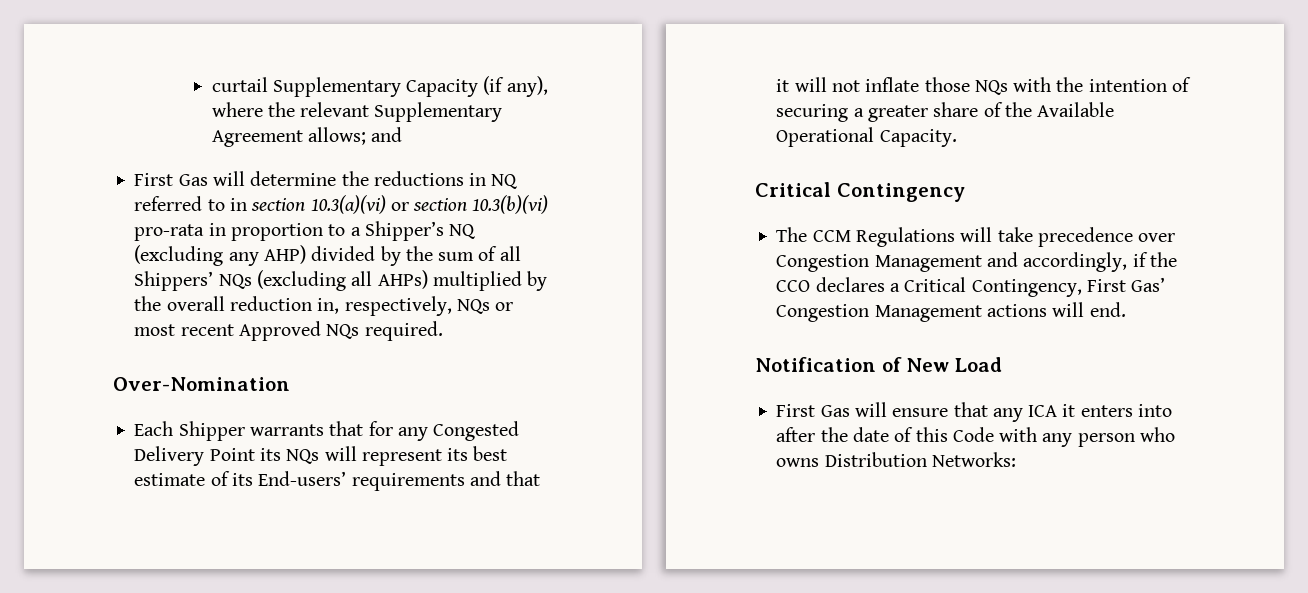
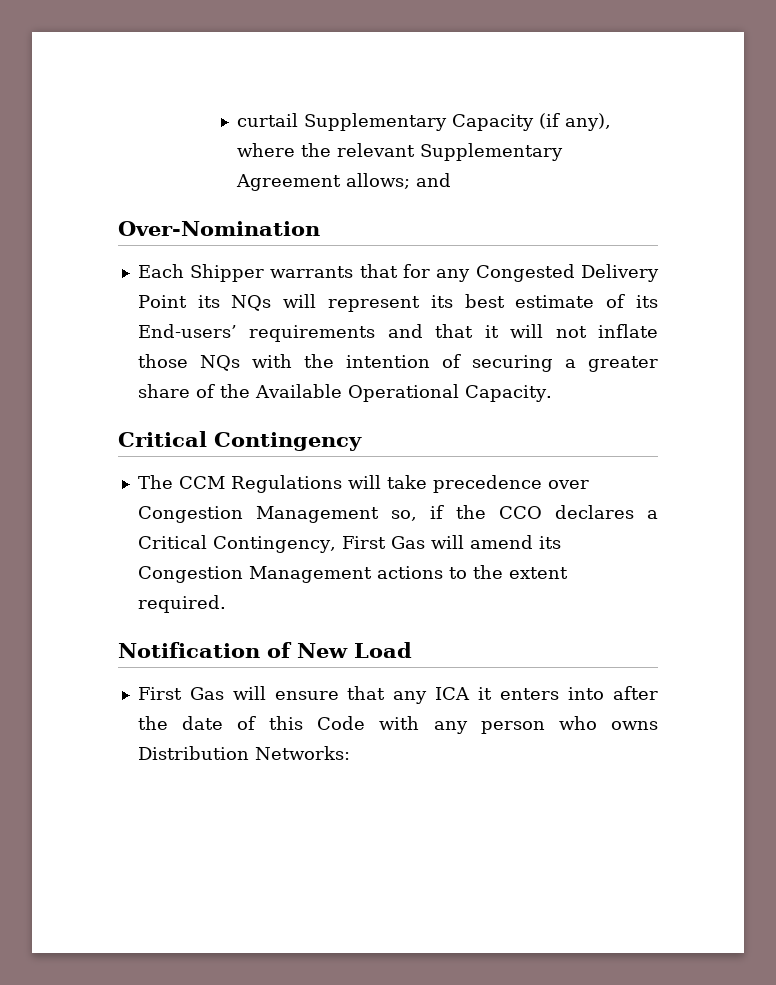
[134,171,518,189] [134,195,549,214] [134,221,476,241] [134,245,521,266] [134,270,548,291] [134,296,514,316] [134,321,443,341] // First Gas will determine the reductions in NQ referred to in section 10.3(a)(vi) or section 10.3(b)(vi) pro-rata in proportion to a Shipper’s NQ (excluding any AHP) divided by the sum of all Shippers’ NQs (excluding all AHPs) multiplied by the overall reduction in, respectively, NQs or most recent Approved NQs required. -> (452, 180) none
[986,252,1128,272] and accordingly, -> [390,510,417,521] so,
[1131,277,1166,292] [776,302,1126,322] Gas’ Congestion Management actions will end. -> [390,535,561,549] [137,565,568,583] [137,595,226,613] Gas will amend its Congestion Management actions to the extent required.

